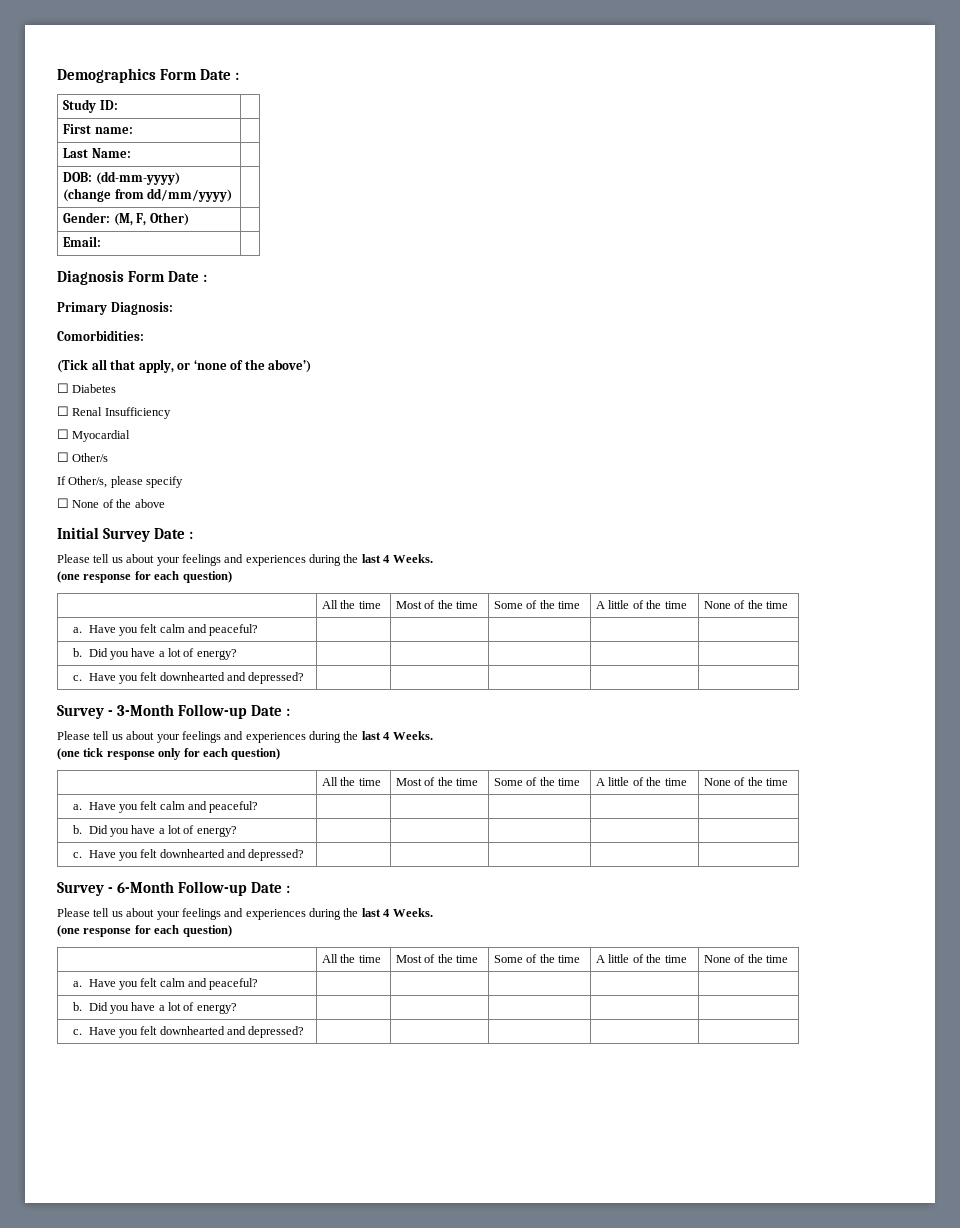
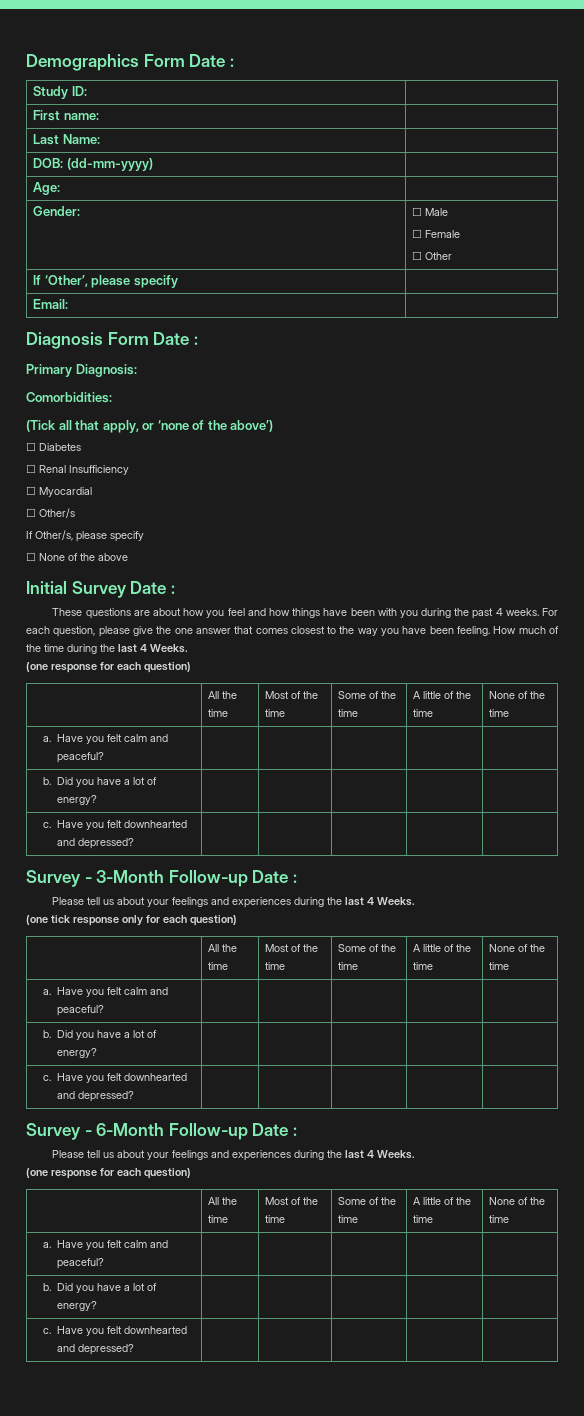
[63,188,233,202] [63,212,189,226] // (change from dd/mm/yyyy) | // Gender: (M, F, Other) -> [33,182,61,195] [33,206,81,216] [412,207,449,216] [412,229,461,238] [412,251,453,260] [33,275,178,288] | // Age: | // Gender: | ☐ Male // ☐ Female // ☐ Other // If ‘Other’, please specify
[57,554,306,566] Please tell us about your feelings and experiences -> [52,608,559,619] [26,626,560,637] [26,644,64,652] These questions are about how you feel and how things have been with you during the past 4 weeks. For each question, please give the one answer that comes closest to the way you have been feeling. How much of the time

